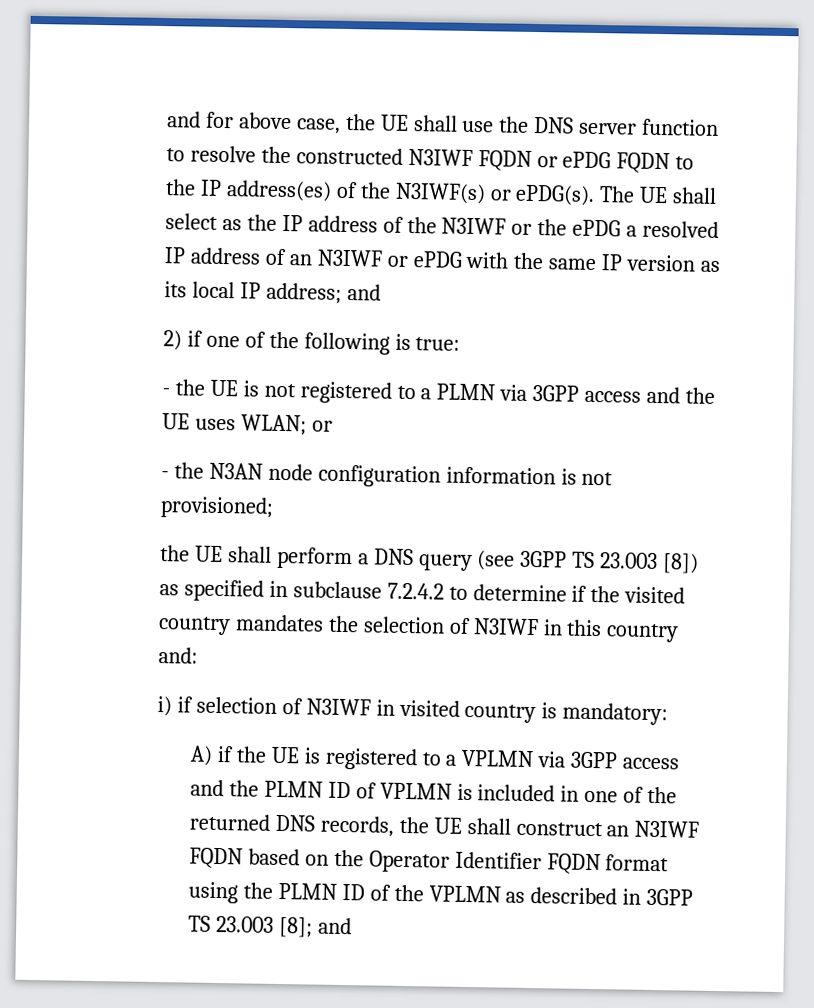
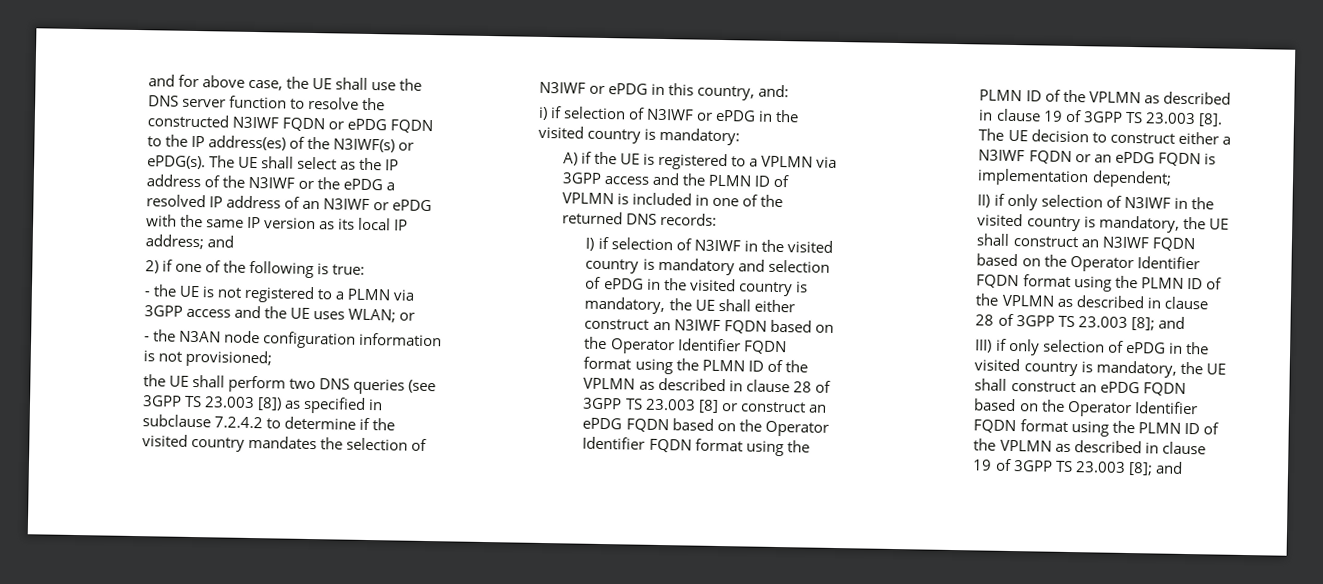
[357,548,473,572] a DNS query -> [288,378,406,395] two DNS queries
(539, 627) none -> [588,83,648,95] or ePDG
[606,623,680,643] country -> [696,85,755,101] country,
[375,699,395,716] in -> [695,109,800,123] or ePDG in the
[319,815,394,837] records, -> [659,212,717,226] [585,236,833,253] [585,257,830,276] [585,276,808,297] [584,296,795,315] [584,318,834,334] [584,336,787,355] [583,356,808,375] [583,377,831,393] [582,397,827,413] [582,417,829,437] [582,436,810,457] [979,89,1231,105] [978,108,1223,127] [978,128,1231,145] [978,149,1216,167] [977,168,1172,188] [977,193,1214,211] [977,213,1180,233] records: // I) if selection of N3IWF in the visited country is mandatory and selection of ePDG in the visited country is mandatory, the UE shall either construct an N3IWF FQDN based on the Operator Identifier FQDN format using the PLMN ID of the VPLMN as described in clause 28 of 3GPP TS 23.003 [8] or construct an ePDG FQDN based on the Operator Identifier FQDN format using the PLMN ID of the VPLMN as described in clause 19 of 3GPP TS 23.003 [8]. The UE decision to construct either a N3IWF FQDN or an ePDG FQDN is implementation dependent; // II) if only selection of N3IWF in the visited country is mandatory,
[646,888,694,906] [187,915,352,938] 3GPP TS 23.003 [8]; and -> [1163,296,1208,310] [975,313,1185,331] [975,338,1209,356] [974,358,1226,378] [974,378,1186,396] [974,398,1198,418] [973,419,1219,437] [973,438,1206,455] [972,458,1183,476] clause 28 of 3GPP TS 23.003 [8]; and // III) if only selection of ePDG in the visited country is mandatory, the UE shall construct an ePDG FQDN based on the Operator Identifier FQDN format using the PLMN ID of the VPLMN as described in clause 19 of 3GPP TS 23.003 [8]; and

